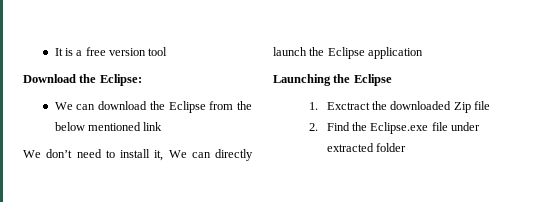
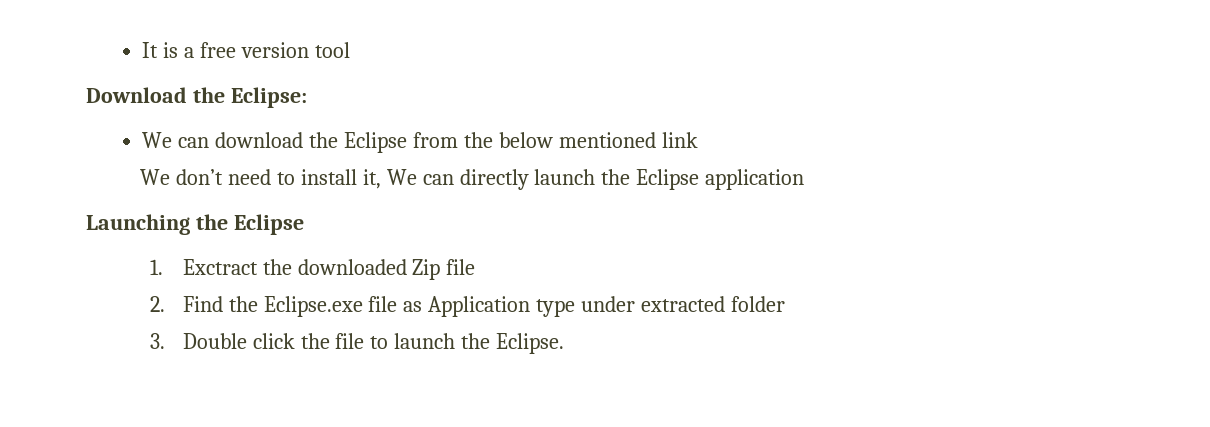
(448, 126) none -> [403,296,576,317] as Application type
(406, 147) none -> [150,333,565,354] // 3. Double click the file to launch the Eclipse.

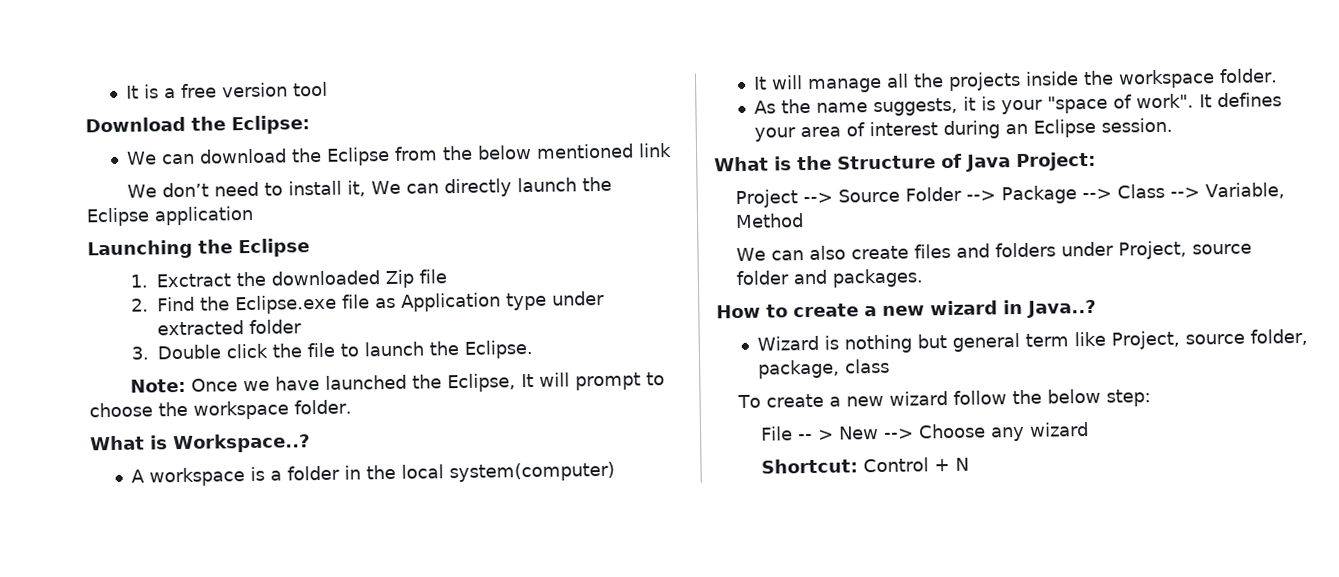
(565, 343) none -> [129,372,665,393] [89,399,352,420] [90,433,310,454] [131,461,616,487] [753,68,1279,93] [754,92,1283,117] [754,117,1174,142] [714,151,1096,172] [735,182,1286,209] [735,213,805,229] [736,240,1253,262] [736,268,924,288] [716,299,1096,319] [757,328,1309,354] [758,358,891,379] [737,388,1152,409] [759,422,1089,442] [760,457,969,474] // Note: Once we have launched the Eclipse, It will prompt to choose the workspace folder. // What is Workspace..? // A workspace is a folder in the local system(computer) // It will manage all the projects inside the workspace folder. // As the name suggests, it is your "space of work". It defines your area of interest during an Eclipse session. // What is the Structure of Java Project: // Project --> Source Folder --> Package --> Class --> Variable, Method // We can also create files and folders under Project, source folder and packages. // How to create a new wizard in Java..? // Wizard is nothing but general term like Project, source folder, package, class // To create a new wizard follow the below step: // File -- > New --> Choose any wizard // Shortcut: Control + N

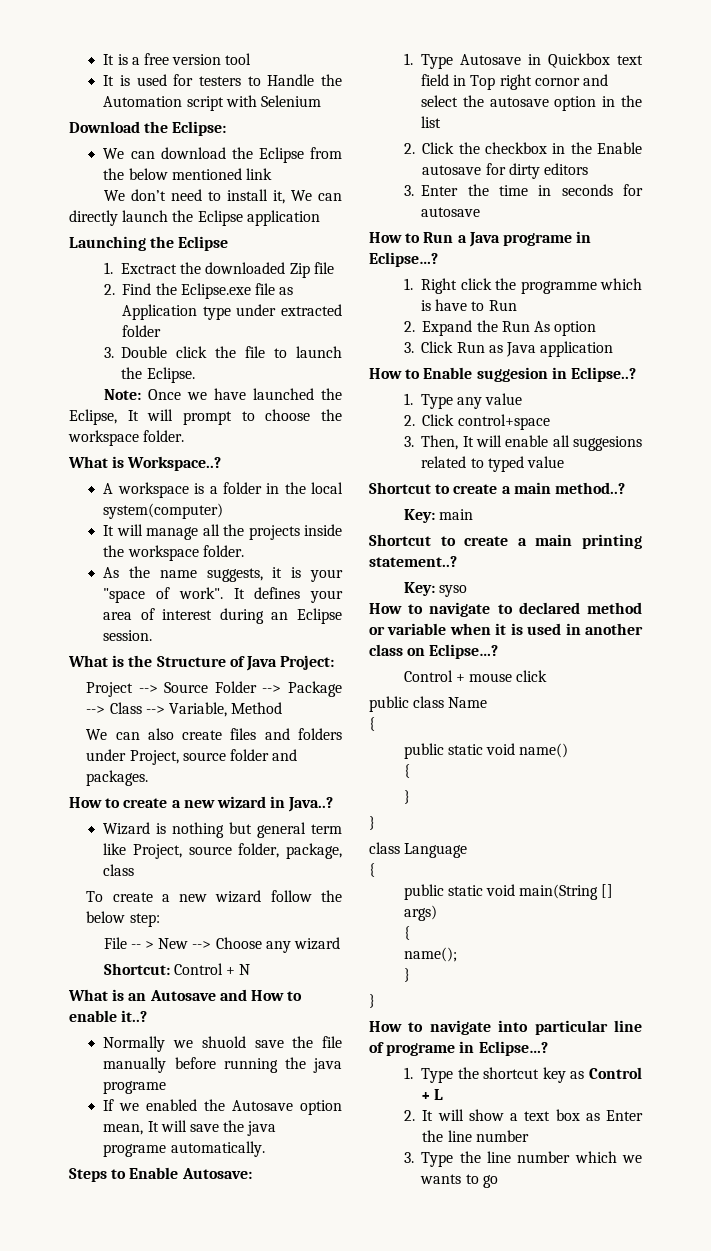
(329, 89) none -> [103,74,342,86] [103,95,321,111] // It is used for testers to Handle the Automation script with Selenium
(969, 464) none -> [68,989,303,1001] [69,1010,148,1022] [103,1036,342,1052] [103,1057,342,1073] [103,1081,167,1094] [103,1099,342,1115] [103,1120,277,1136] [103,1141,265,1157] [69,1167,252,1182] [403,53,643,69] [421,74,609,90] [421,95,642,111] [421,116,442,128] [403,142,642,154] [422,163,589,179] [403,184,643,196] [421,207,481,217] [369,231,592,247] [369,252,438,267] [403,278,642,294] [421,299,517,311] [403,320,597,336] [403,341,614,357] [369,367,636,382] [403,393,523,409] [403,414,550,430] [403,435,642,451] [421,456,565,472] [369,482,625,494] [403,509,473,523] [369,534,642,549] [369,556,457,567] [403,582,467,597] [369,602,642,617] [369,623,643,635] [369,644,499,659] [403,670,548,682] [369,696,488,712] [369,717,375,731] [403,743,569,759] [403,764,410,778] [403,790,410,804] [369,816,375,830] [369,842,468,858] [369,863,375,877] [403,884,614,900] [403,905,437,921] [403,926,410,940] [403,947,457,962] [403,968,410,982] [369,994,375,1008] [369,1020,642,1035] [369,1041,548,1056] [403,1067,642,1083] [421,1089,444,1100] [403,1109,643,1121] [422,1130,529,1142] [403,1151,642,1167] [420,1174,498,1188] // What is an Autosave and How to enable it..? // Normally we shuold save the file manually before running the java programe // If we enabled the Autosave option mean, It will save the java programe automatically. // Steps to Enable Autosave: // 1. Type Autosave in Quickbox text field in Top right cornor and select the autosave option in the list // 2. Click the checkbox in the Enable autosave for dirty editors // 3. Enter the time in seconds for autosave // How to Run a Java programe in Eclipse…? // 1. Right click the programme which is have to Run // 2. Expand the Run As option // 3. Click Run as Java application // How to Enable suggesion in Eclipse..? // 1. Type any value // 2. Click control+space // 3. Then, It will enable all suggesions related to typed value // Shortcut to create a main method..? // Key: main // Shortcut to create a main printing statement..? // Key: syso // How to navigate to declared method or variable when it is used in another class on Eclipse…? // Control + mouse click // public class Name // { // public static void name() // { // } // } // class Language // { // public static void main(String [] args) // { // name(); // } // } // How to navigate into particular line of programe in Eclipse…? // 1. Type the shortcut key as Control + L // 2. It will show a text box as Enter the line number // 3. Type the line number which we wants to go

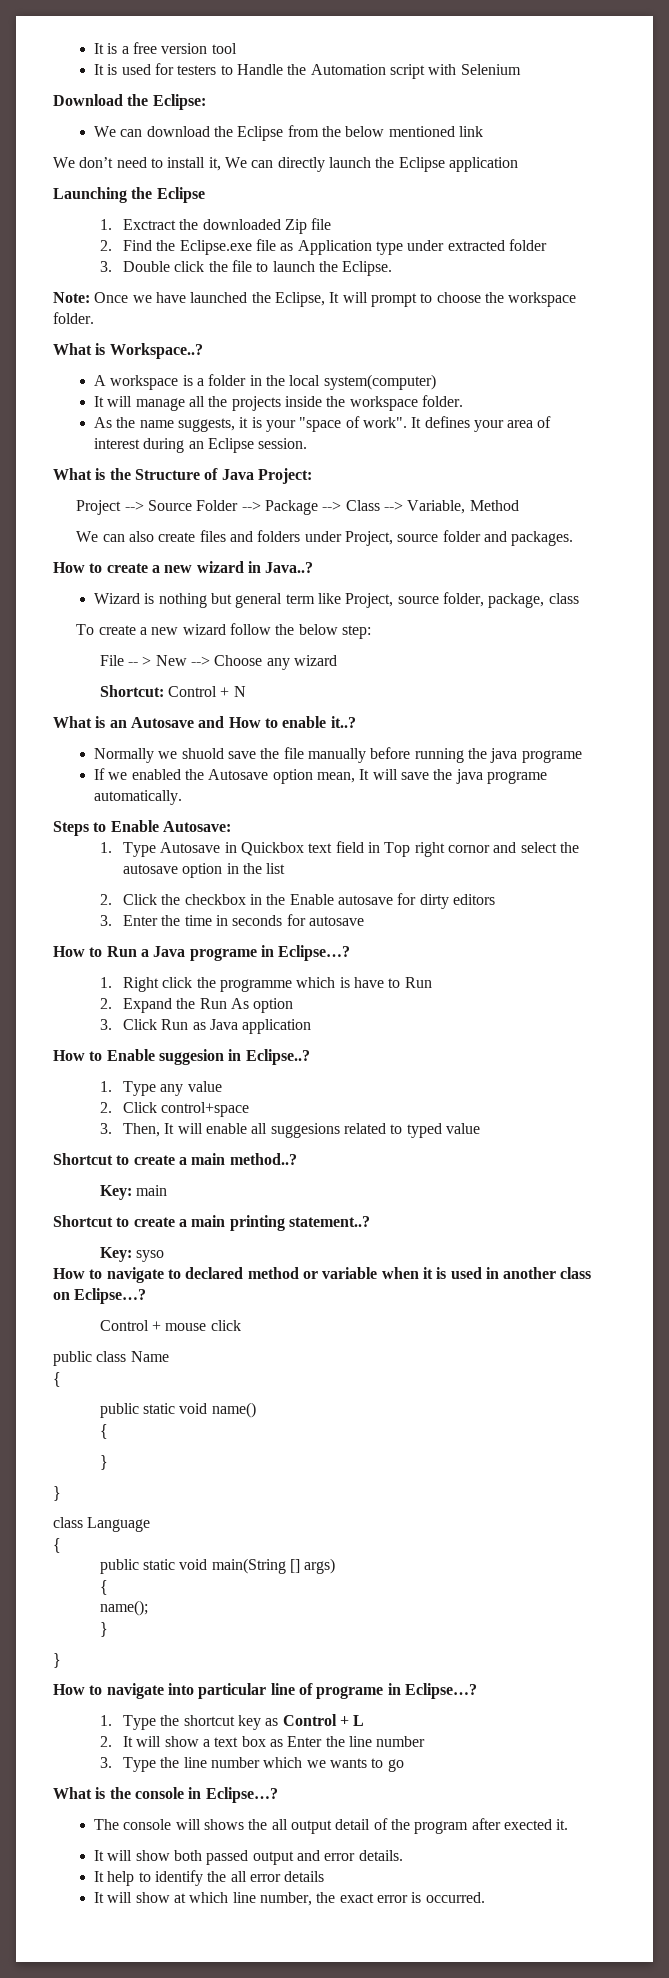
(498, 1181) none -> [53,1787,278,1803] [93,1818,569,1834] [93,1850,403,1865] [93,1870,325,1886] [93,1892,485,1906] // What is the console in Eclipse…? // The console will shows the all output detail of the program after exected it. // It will show both passed output and error details. // It help to identify the all error details // It will show at which line number, the exact error is occurred.

